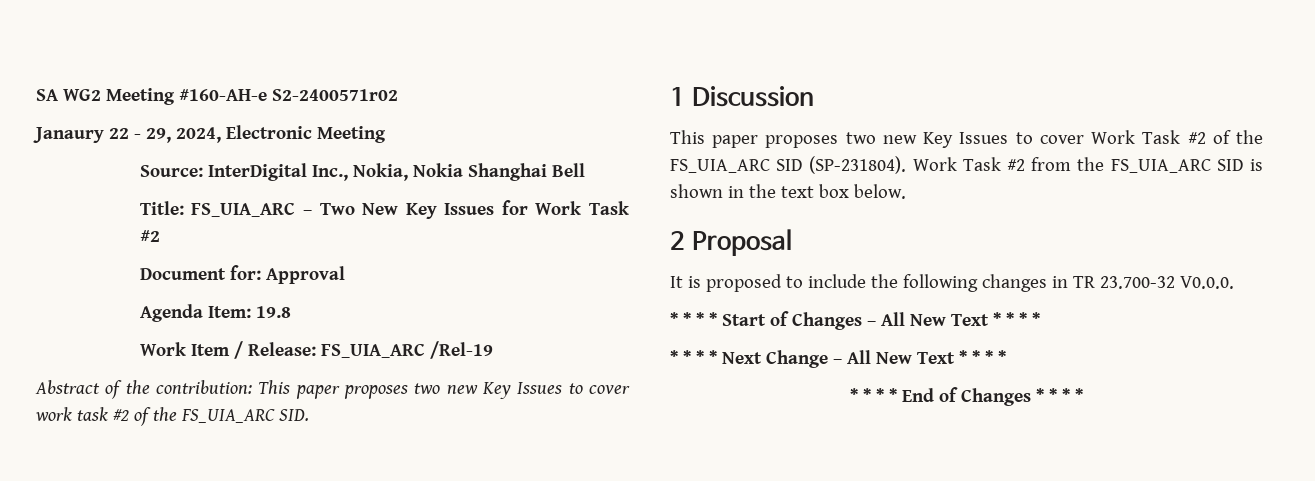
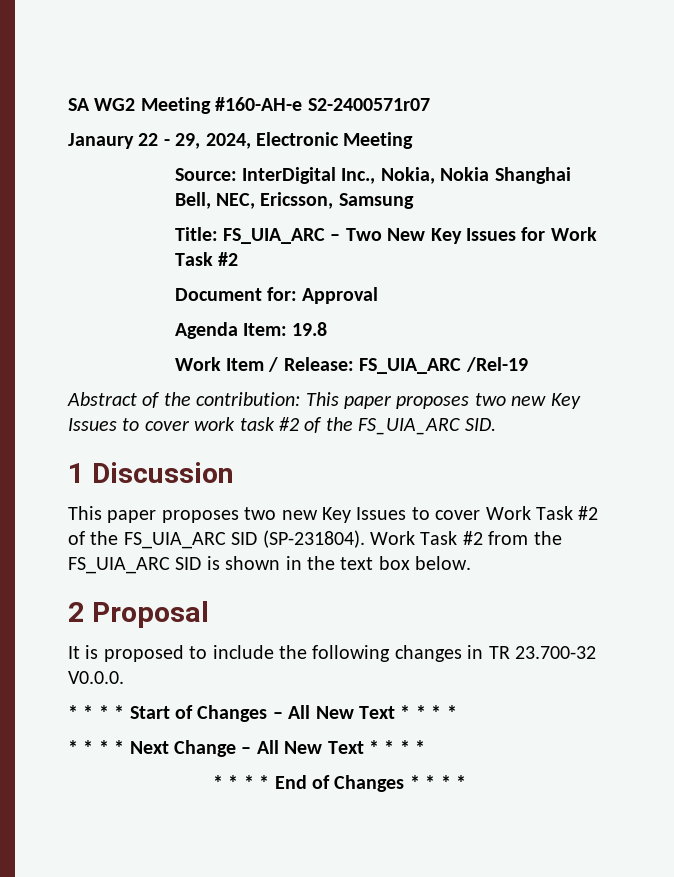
[271,89,398,101] S2-2400571r02 -> [307,98,430,111] S2-2400571r07
[551,163,585,177] Bell -> [174,192,414,209] Bell, NEC, Ericsson, Samsung

